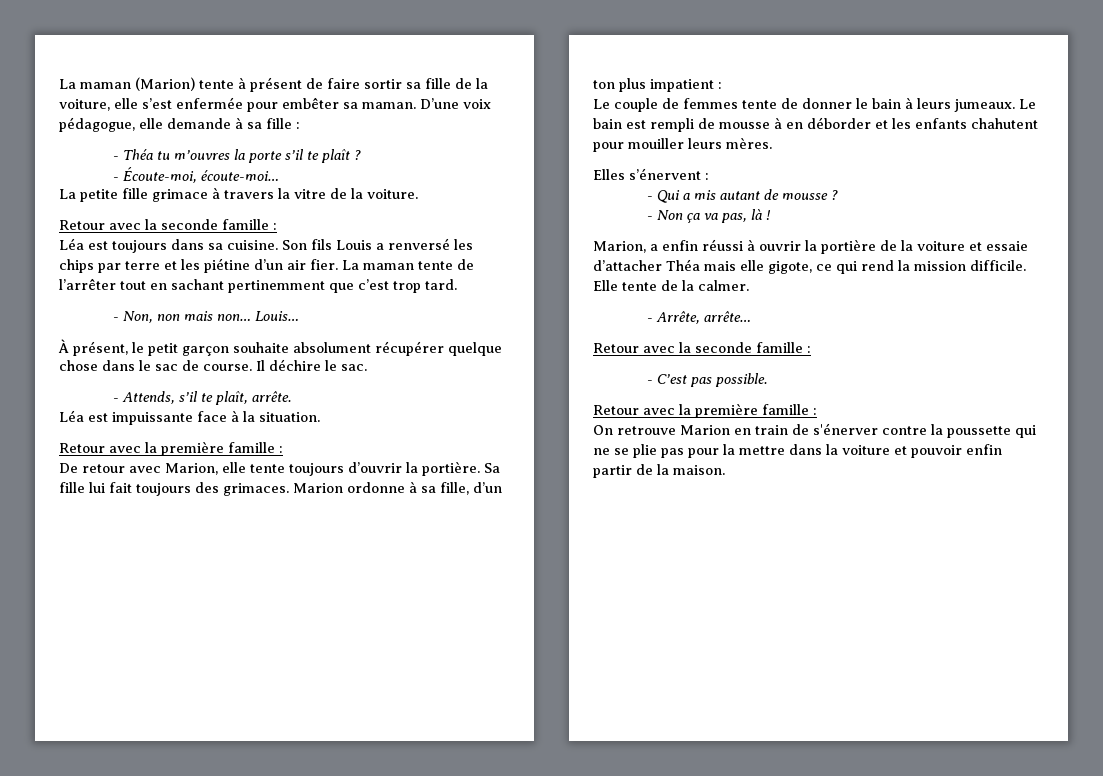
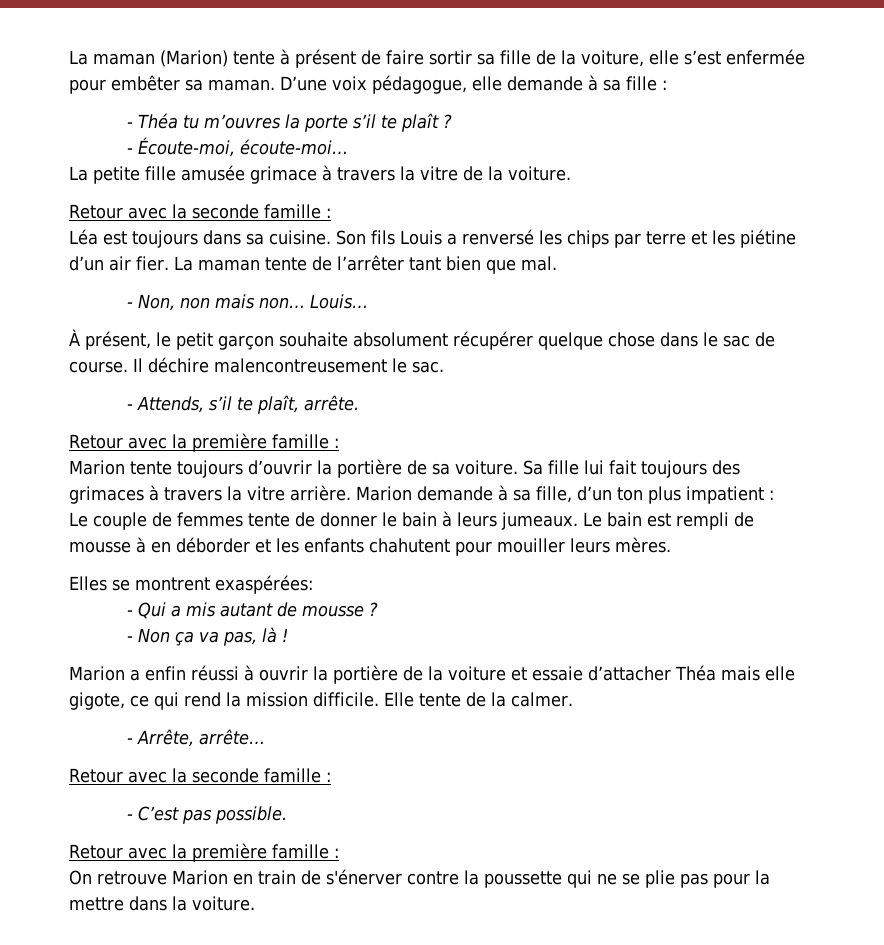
(148, 193) none -> [181,165,245,181] amusée
[120,279,457,293] tout en sachant pertinemment que c’est trop tard. -> [408,256,557,274] tant bien que mal.
(321, 365) none -> [214,358,387,373] malencontreusement
[59,410,320,425] [59,441,283,456] [59,461,480,476] // Léa est impuissante face à la situation. // Retour avec la première famille : // De retour avec Marion, elle tente toujours d’ouvrir la portière. -> [69,433,339,452] [69,459,518,478] // Retour avec la première famille : // Marion tente toujours d’ouvrir la portière de sa voiture.
[223,482,405,496] grimaces. Marion ordonne -> [69,485,493,504] grimaces à travers la vitre arrière. Marion demande
[629,168,709,180] s’énervent : -> [112,575,313,594] se montrent exaspérées:
[593,241,646,253] Marion, -> [69,666,125,681] Marion
[842,444,1002,458] [593,464,725,478] voiture et pouvoir enfin partir de la maison. -> [192,896,255,911] voiture.

